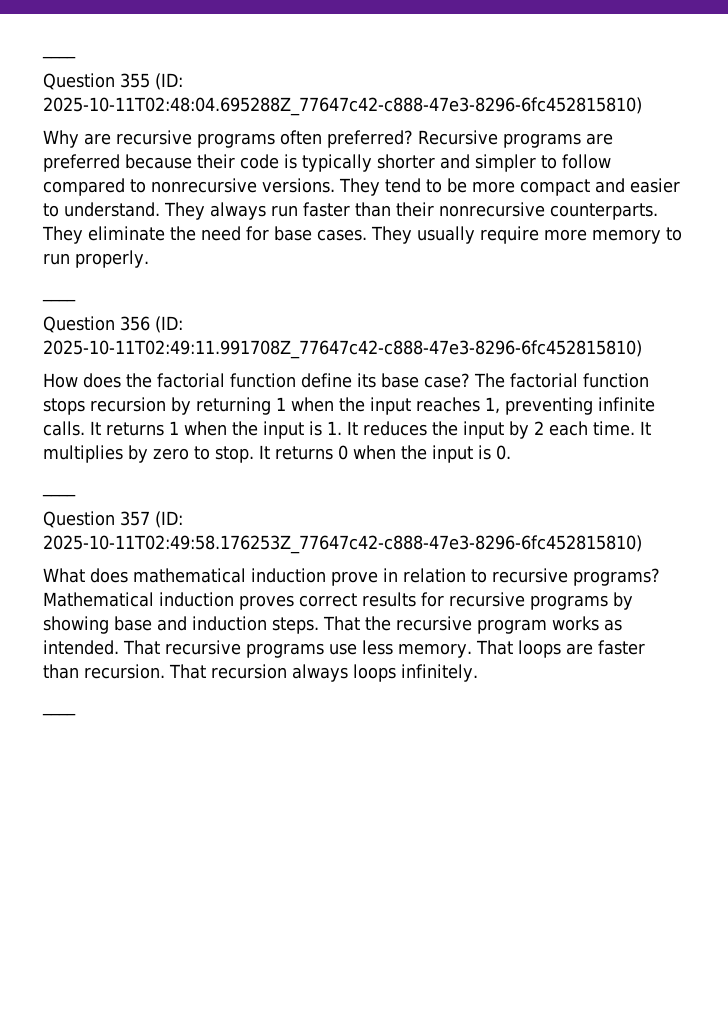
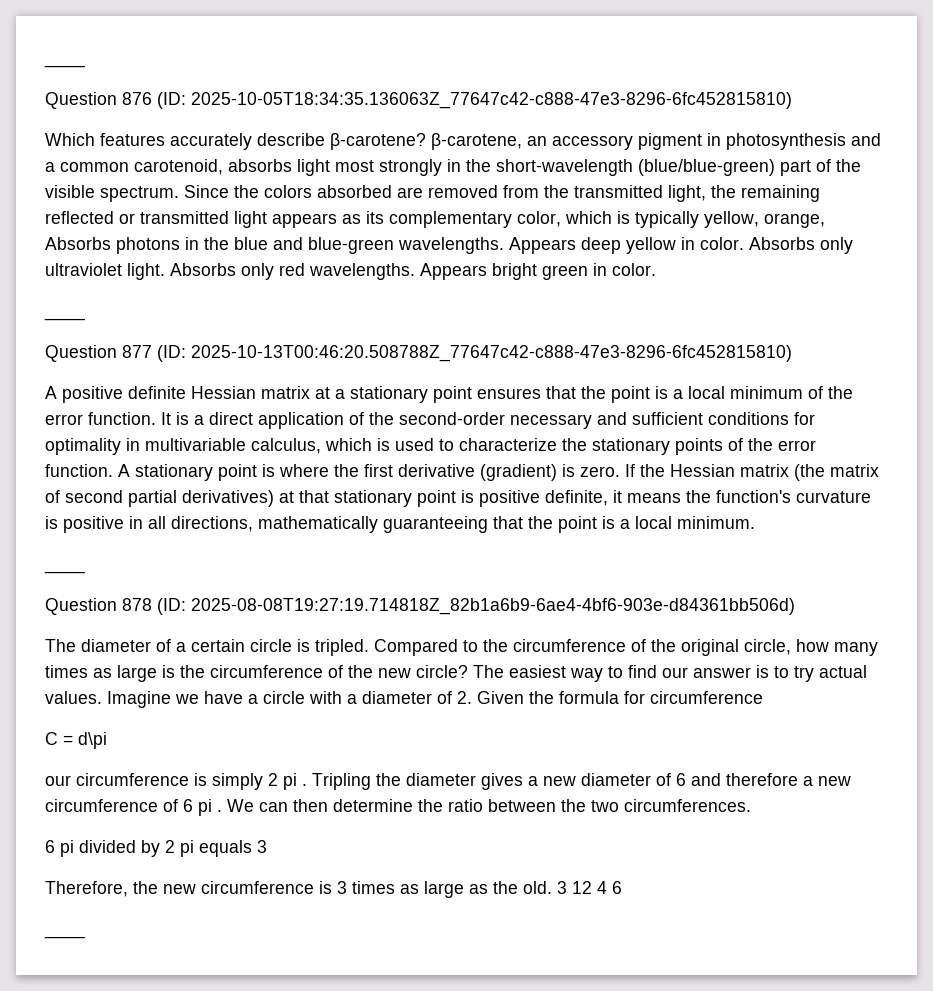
[42,54,76,59] [43,73,183,90] [43,97,642,116] [43,130,613,148] [43,154,611,172] [43,178,680,196] [43,202,658,220] [42,226,682,244] [43,250,149,268] [42,297,76,302] [43,316,183,333] [43,340,642,359] [43,373,649,388] [43,397,655,415] [43,421,651,439] [43,445,511,463] [42,492,76,497] [43,511,183,528] [43,535,642,554] [43,568,660,586] [43,592,633,610] [43,616,622,634] [43,640,645,658] [43,664,478,682] ____ // Question 355 (ID: 2025-10-11T02:48:04.695288Z_77647c42-c888-47e3-8296-6fc452815810) // Why are recursive programs often preferred? Recursive programs are preferred because their code is typically shorter and simpler to follow compared to nonrecursive versions. They tend to be more compact and easier to understand. They always run faster than their nonrecursive counterparts. They eliminate the need for base cases. They usually require more memory to run properly. // ____ // Question 356 (ID: 2025-10-11T02:49:11.991708Z_77647c42-c888-47e3-8296-6fc452815810) // How does the factorial function define its base case? The factorial function stops recursion by returning 1 when the input reaches 1, preventing infinite calls. It returns 1 when the input is 1. It reduces the input by 2 each time. It multiplies by zero to stop. It returns 0 when the input is 0. // ____ // Question 357 (ID: 2025-10-11T02:49:58.176253Z_77647c42-c888-47e3-8296-6fc452815810) // What does mathematical induction prove in relation to recursive programs? Mathematical induction proves correct results for recursive programs by showing base and induction steps. That the recursive program works as intended. That recursive programs use less memory. That loops are faster than recursion. That recursion always loops infinitely. -> [44,64,85,68] [45,92,792,109] [45,133,881,150] [45,159,861,176] [45,185,820,202] [45,211,825,228] [45,237,853,254] [45,263,656,280] [44,317,85,321] [45,345,792,362] [45,386,853,403] [45,412,815,429] [45,438,816,455] [45,464,879,481] [45,490,871,507] [45,516,755,533] [44,570,85,574] [45,598,795,615] [45,639,878,656] [45,665,867,682] [45,691,763,708] [45,732,107,749] [45,773,851,790] [45,799,751,816] [45,840,267,857] [45,881,622,898] ____ // Question 876 (ID: 2025-10-05T18:34:35.136063Z_77647c42-c888-47e3-8296-6fc452815810) // Which features accurately describe β-carotene? β-carotene, an accessory pigment in photosynthesis and a common carotenoid, absorbs light most strongly in the short-wavelength (blue/blue-green) part of the visible spectrum. Since the colors absorbed are removed from the transmitted light, the remaining reflected or transmitted light appears as its complementary color, which is typically yellow, orange, Absorbs photons in the blue and blue-green wavelengths. Appears deep yellow in color. Absorbs only ultraviolet light. Absorbs only red wavelengths. Appears bright green in color. // ____ // Question 877 (ID: 2025-10-13T00:46:20.508788Z_77647c42-c888-47e3-8296-6fc452815810) // A positive definite Hessian matrix at a stationary point ensures that the point is a local minimum of the error function. It is a direct application of the second-order necessary and sufficient conditions for optimality in multivariable calculus, which is used to characterize the stationary points of the error function. A stationary point is where the first derivative (gradient) is zero. If the Hessian matrix (the matrix of second partial derivatives) at that stationary point is positive definite, it means the function's curvature is positive in all directions, mathematically guaranteeing that the point is a local minimum. // ____ // Question 878 (ID: 2025-08-08T19:27:19.714818Z_82b1a6b9-6ae4-4bf6-903e-d84361bb506d) // The diameter of a certain circle is tripled. Compared to the circumference of the original circle, how many times as large is the circumference of the new circle? The easiest way to find our answer is to try actual values. Imagine we have a circle with a diameter of 2. Given the formula for circumference // C = d\pi // our circumference is simply 2 pi . Tripling the diameter gives a new diameter of 6 and therefore a new circumference of 6 pi . We can then determine the ratio between the two circumferences. // 6 pi divided by 2 pi equals 3 // Therefore, the new circumference is 3 times as large as the old. 3 12 4 6

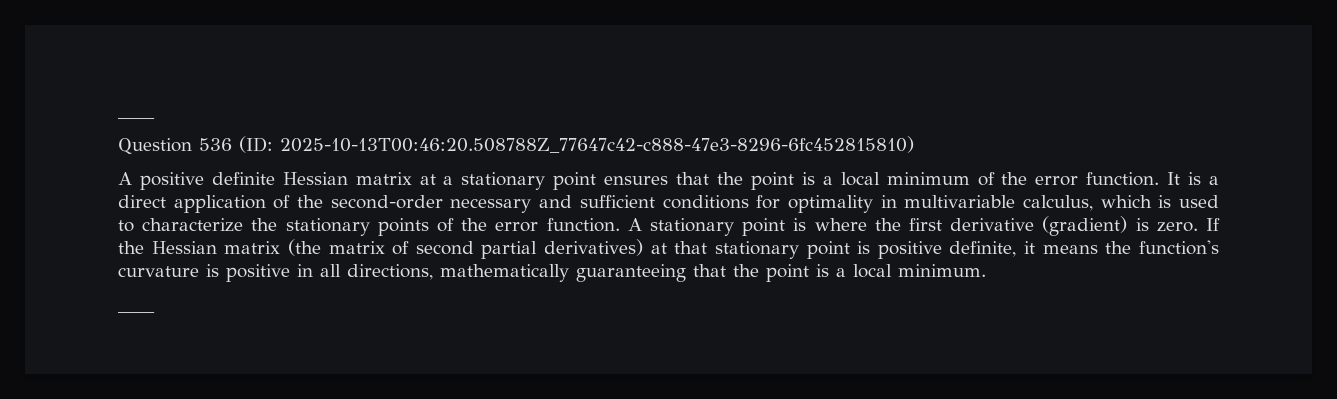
[44,64,85,68] [45,92,792,109] [45,133,881,150] [45,159,861,176] [45,185,820,202] [45,211,825,228] [45,237,853,254] [45,263,656,280] [44,317,85,321] [45,345,152,362] ____ // Question 876 (ID: 2025-10-05T18:34:35.136063Z_77647c42-c888-47e3-8296-6fc452815810) // Which features accurately describe β-carotene? β-carotene, an accessory pigment in photosynthesis and a common carotenoid, absorbs light most strongly in the short-wavelength (blue/blue-green) part of the visible spectrum. Since the colors absorbed are removed from the transmitted light, the remaining reflected or transmitted light appears as its complementary color, which is typically yellow, orange, Absorbs photons in the blue and blue-green wavelengths. Appears deep yellow in color. Absorbs only ultraviolet light. Absorbs only red wavelengths. Appears bright green in color. // ____ // Question 877 -> [118,117,155,119] [118,138,232,155] ____ // Question 536
[45,598,795,615] [45,639,878,656] [45,665,867,682] [45,691,763,708] [45,732,107,749] [45,773,851,790] [45,799,751,816] [45,840,267,857] [45,881,622,898] [44,935,85,939] // Question 878 (ID: 2025-08-08T19:27:19.714818Z_82b1a6b9-6ae4-4bf6-903e-d84361bb506d) // The diameter of a certain circle is tripled. Compared to the circumference of the original circle, how many times as large is the circumference of the new circle? The easiest way to find our answer is to try actual values. Imagine we have a circle with a diameter of 2. Given the formula for circumference // C = d\pi // our circumference is simply 2 pi . Tripling the diameter gives a new diameter of 6 and therefore a new circumference of 6 pi . We can then determine the ratio between the two circumferences. // 6 pi divided by 2 pi equals 3 // Therefore, the new circumference is 3 times as large as the old. 3 12 4 6 // ____ -> (155, 312) none

